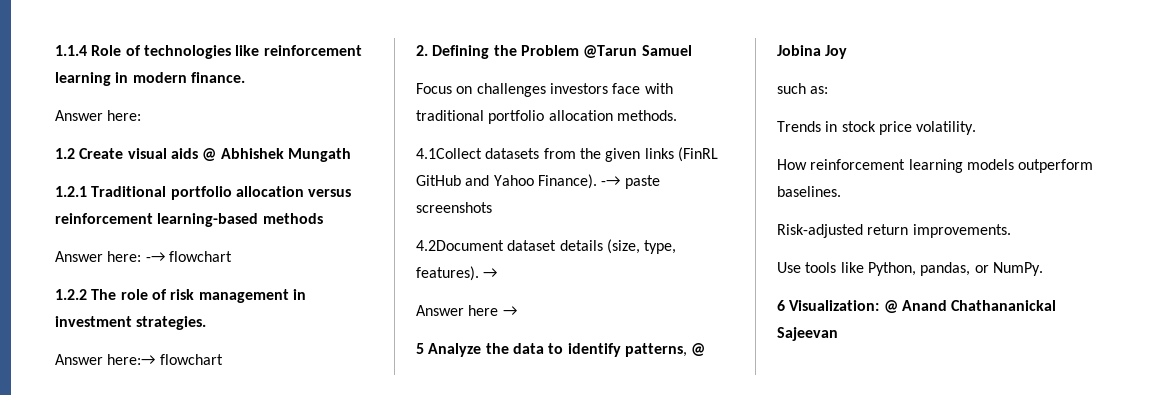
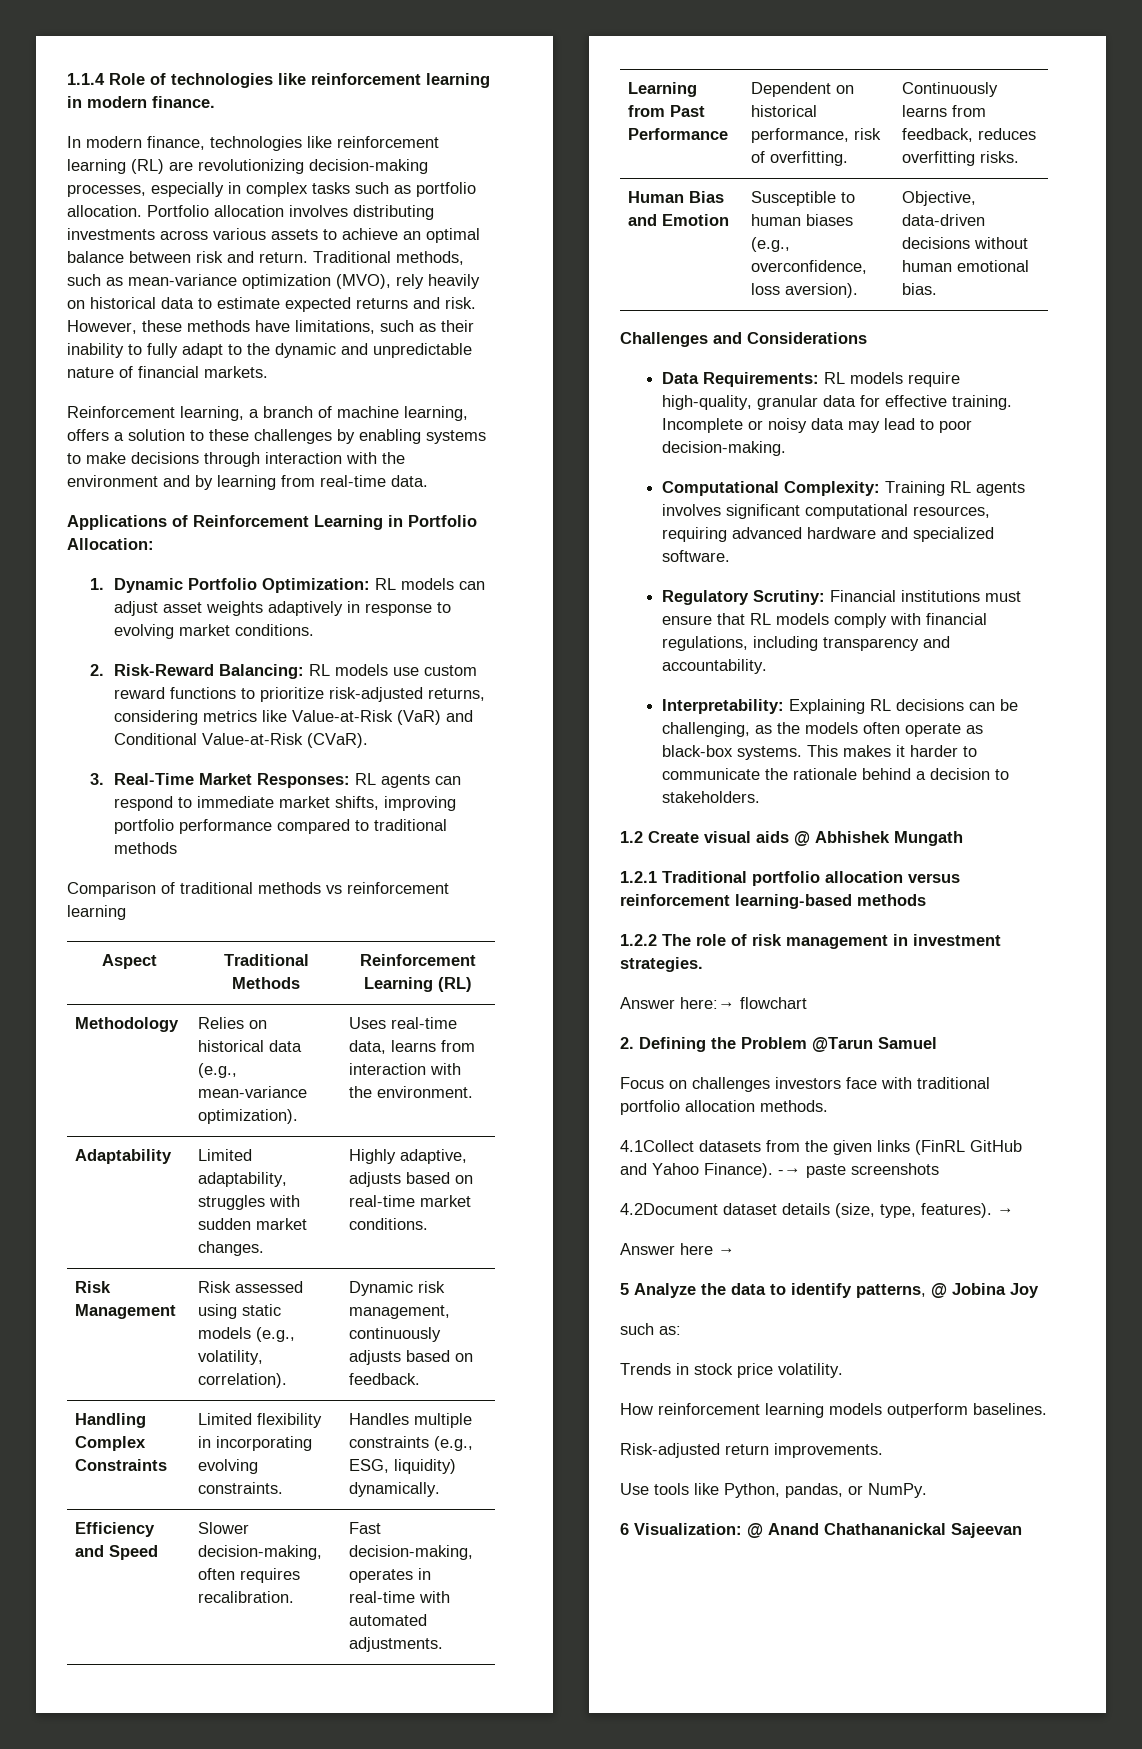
[55,110,142,121] Answer here: -> [67,136,439,151] [67,159,428,174] [67,182,476,197] [67,205,434,220] [67,228,480,243] [67,251,464,265] [67,274,480,289] [67,297,476,312] [67,320,474,334] [67,343,472,358] [67,366,268,378] [67,406,468,421] [67,429,486,444] [67,452,405,467] [67,475,428,490] [67,515,477,530] [67,538,154,550] [90,578,485,593] [113,601,451,616] [113,624,314,639] [90,664,477,679] [113,687,485,702] [113,710,473,725] [113,733,368,748] [90,773,461,788] [113,796,456,811] [113,819,447,834] [113,842,177,854] [67,882,449,897] [67,905,126,920] [101,954,157,969] [223,954,309,966] [231,977,300,989] [360,954,476,966] [364,977,472,992] [74,1017,179,1032] [197,1017,267,1029] [197,1040,302,1052] [197,1063,237,1078] [197,1086,307,1098] [197,1109,298,1124] [348,1017,457,1029] [348,1040,475,1054] [348,1063,461,1075] [348,1086,473,1098] [74,1149,172,1164] [197,1149,252,1161] [197,1172,287,1187] [197,1195,300,1210] [197,1218,307,1230] [197,1241,264,1256] [348,1149,467,1164] [348,1172,473,1187] [348,1195,471,1207] [348,1218,428,1230] [74,1281,111,1293] [74,1304,176,1319] [197,1281,303,1293] [197,1304,281,1319] [197,1327,295,1342] [197,1350,263,1365] [197,1373,287,1388] [348,1281,445,1296] [348,1305,450,1319] [348,1327,441,1342] [348,1350,473,1365] [348,1373,420,1385] [74,1413,146,1428] [74,1436,146,1451] [74,1459,167,1471] [197,1413,322,1428] [197,1436,312,1451] [197,1459,258,1474] [197,1482,283,1494] [348,1413,472,1428] [348,1436,473,1451] [348,1459,456,1474] [348,1482,440,1497] [74,1522,155,1537] [74,1545,158,1560] [197,1522,249,1534] [197,1545,322,1560] [197,1568,300,1583] [197,1591,294,1603] [348,1522,381,1534] [348,1545,473,1560] [348,1568,431,1583] [348,1591,450,1603] [348,1614,427,1626] [348,1637,443,1652] [627,82,697,97] [627,105,705,117] [627,128,728,140] [750,82,854,97] [750,105,817,117] [750,128,881,143] [750,151,848,166] [901,82,998,97] [901,105,986,117] [901,128,1036,142] [901,151,1019,166] [627,191,724,203] [627,214,729,226] [750,191,855,206] [750,214,853,226] [750,237,790,252] [750,260,867,274] [750,283,858,298] [901,191,976,206] [901,214,985,226] [901,237,1028,249] [901,260,1029,272] [901,283,937,295] [620,332,867,347] [661,372,960,387] [661,395,1012,410] [661,418,972,433] [661,441,786,456] [661,481,1025,496] [661,504,990,519] [661,527,994,542] [661,550,730,562] [661,590,1021,605] [661,613,987,628] [661,636,950,651] [661,659,767,674] [661,699,1018,714] [661,722,983,737] [661,745,977,760] [661,768,1009,780] [661,791,760,803] In modern finance, technologies like reinforcement learning (RL) are revolutionizing decision-making processes, especially in complex tasks such as portfolio allocation. Portfolio allocation involves distributing investments across various assets to achieve an optimal balance between risk and return. Traditional methods, such as mean-variance optimization (MVO), rely heavily on historical data to estimate expected returns and risk. However, these methods have limitations, such as their inability to fully adapt to the dynamic and unpredictable nature of financial markets. // Reinforcement learning, a branch of machine learning, offers a solution to these challenges by enabling systems to make decisions through interaction with the environment and by learning from real-time data. // Applications of Reinforcement Learning in Portfolio Allocation: // 1. Dynamic Portfolio Optimization: RL models can adjust asset weights adaptively in response to evolving market conditions. // 2. Risk-Reward Balancing: RL models use custom reward functions to prioritize risk-adjusted returns, considering metrics like Value-at-Risk (VaR) and Conditional Value-at-Risk (CVaR). // 3. Real-Time Market Responses: RL agents can respond to immediate market shifts, improving portfolio performance compared to traditional methods // Comparison of traditional methods vs reinforcement learning // Aspect | Traditional Methods | Reinforcement Learning (RL) // Methodology | Relies on historical data (e.g., mean-variance optimization). | Uses real-time data, learns from interaction with the environment. // Adaptability | Limited adaptability, struggles with sudden market changes. | Highly adaptive, adjusts based on real-time market conditions. // Risk Management | Risk assessed using static models (e.g., volatility, correlation). | Dynamic risk management, continuously adjusts based on feedback. // Handling Complex Constraints | Limited flexibility in incorporating evolving constraints. | Handles multiple constraints (e.g., ESG, liquidity) dynamically. // Efficiency and Speed | Slower decision-making, often requires recalibration. | Fast decision-making, operates in real-time with automated adjustments. // Learning from Past Performance | Dependent on historical performance, risk of overfitting. | Continuously learns from feedback, reduces overfitting risks. // Human Bias and Emotion | Susceptible to human biases (e.g., overconfidence, loss aversion). | Objective, data-driven decisions without human emotional bias. // Challenges and Considerations // Data Requirements: RL models require high-quality, granular data for effective training. Incomplete or noisy data may lead to poor decision-making. // Computational Complexity: Training RL agents involves significant computational resources, requiring advanced hardware and specialized software. // Regulatory Scrutiny: Financial institutions must ensure that RL models comply with financial regulations, including transparency and accountability. // Interpretability: Explaining RL decisions can be challenging, as the models often operate as black-box systems. This makes it harder to communicate the rationale behind a decision to stakeholders.
[55,251,232,262] // Answer here: -→ flowchart -> (926, 900) none

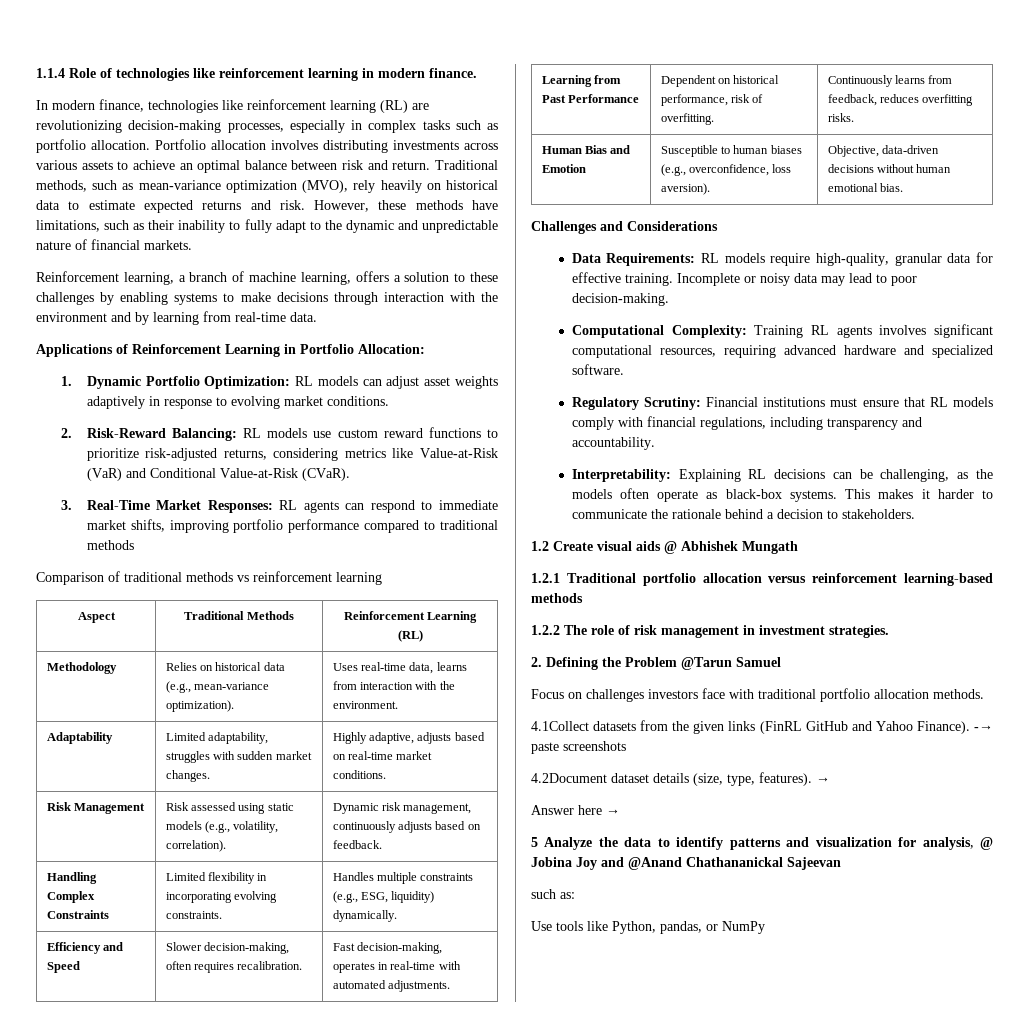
[620,997,807,1009] // Answer here:→ flowchart -> (889, 631) none
[856,1283,1039,1298] [620,1323,681,1335] [620,1363,843,1378] [620,1403,1047,1418] [620,1443,883,1458] patterns, @ Jobina Joy // such as: // Trends in stock price volatility. // How reinforcement learning models outperform baselines. // Risk-adjusted return improvements. -> [729,837,993,850] [531,857,841,870] [531,889,575,899] patterns and visualization for analysis, @ Jobina Joy and @Anand Chathananickal Sajeevan // such as:
[868,1483,927,1498] [620,1523,1022,1538] NumPy. // 6 Visualization: @ Anand Chathananickal Sajeevan -> [722,921,765,934] NumPy

